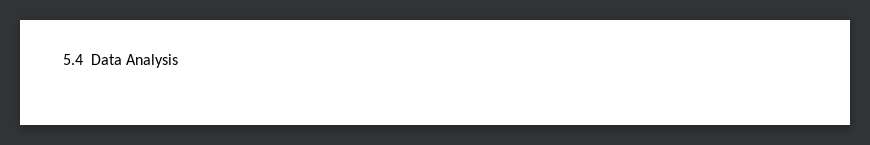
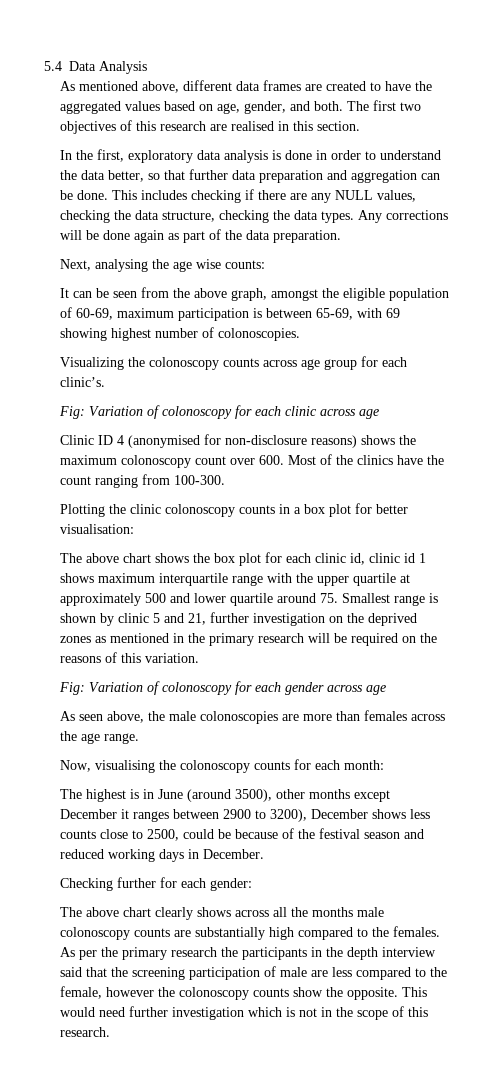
(179, 61) none -> [60,80,433,93] [60,100,422,114] [60,120,361,134] [60,149,442,163] [60,169,441,183] [60,189,417,203] [60,210,449,223] [60,229,342,243] [60,259,266,272] [60,287,450,301] [60,307,401,321] [60,327,301,341] [60,356,408,370] [60,377,106,387] [59,405,380,419] [60,434,417,448] [60,454,445,468] [60,474,226,488] [60,503,409,517] [60,524,135,534] [60,552,427,566] [60,573,411,586] [60,593,439,606] [60,612,418,626] [60,633,438,646] [60,652,200,663] [59,681,387,695] [60,710,446,724] [60,731,140,744] [60,759,385,773] [60,789,391,802] [60,809,431,822] [60,828,425,841] [60,849,265,862] [60,877,253,891] [60,907,385,920] [60,926,441,940] [60,947,437,960] [60,966,448,980] [60,986,428,1000] [60,1006,429,1020] [60,1027,111,1037] // As mentioned above, different data frames are created to have the aggregated values based on age, gender, and both. The first two objectives of this research are realised in this section. // In the first, exploratory data analysis is done in order to understand the data better, so that further data preparation and aggregation can be done. This includes checking if there are any NULL values, checking the data structure, checking the data types. Any corrections will be done again as part of the data preparation. // Next, analysing the age wise counts: // It can be seen from the above graph, amongst the eligible population of 60-69, maximum participation is between 65-69, with 69 showing highest number of colonoscopies. // Visualizing the colonoscopy counts across age group for each clinic’s. // Fig: Variation of colonoscopy for each clinic across age // Clinic ID 4 (anonymised for non-disclosure reasons) shows the maximum colonoscopy count over 600. Most of the clinics have the count ranging from 100-300. // Plotting the clinic colonoscopy counts in a box plot for better visualisation: // The above chart shows the box plot for each clinic id, clinic id 1 shows maximum interquartile range with the upper quartile at approximately 500 and lower quartile around 75. Smallest range is shown by clinic 5 and 21, further investigation on the deprived zones as mentioned in the primary research will be required on the reasons of this variation. // Fig: Variation of colonoscopy for each gender across age // As seen above, the male colonoscopies are more than females across the age range. // Now, visualising the colonoscopy counts for each month: // The highest is in June (around 3500), other months except December it ranges between 2900 to 3200), December shows less counts close to 2500, could be because of the festival season and reduced working days in December. // Checking further for each gender: // The above chart clearly shows across all the months male colonoscopy counts are substantially high compared to the females. As per the primary research the participants in the depth interview said that the screening participation of male are less compared to the female, however the colonoscopy counts show the opposite. This would need further investigation which is not in the scope of this research.

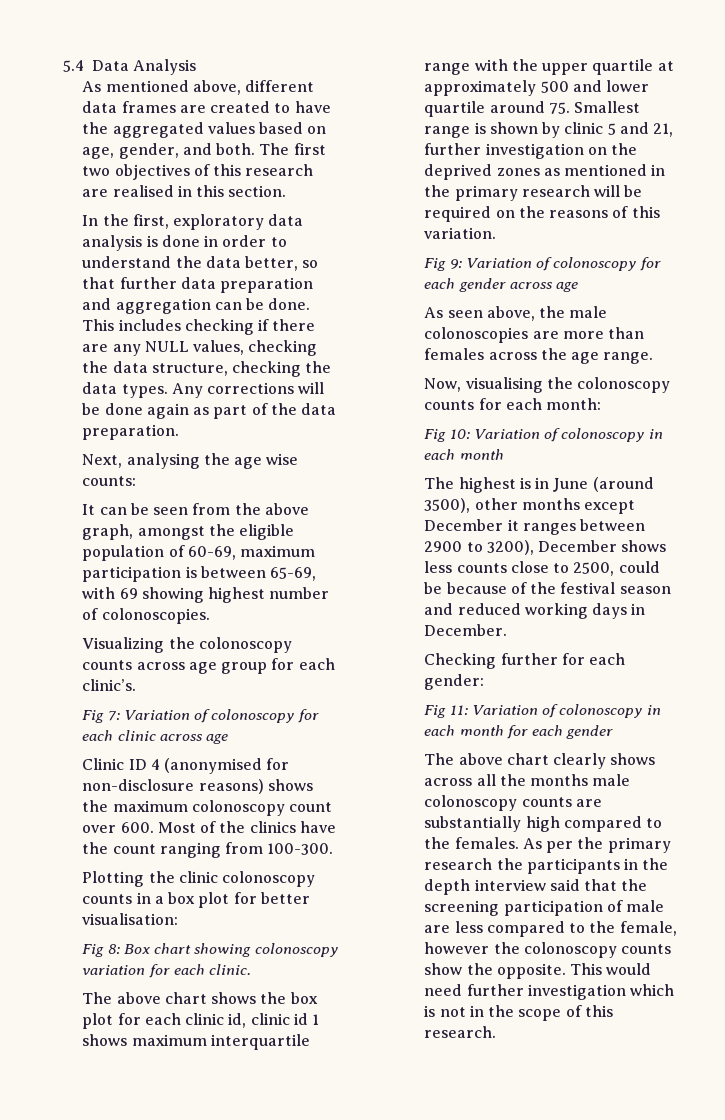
[59,406,86,419] Fig: -> [82,710,120,723] Fig 7:
(135, 529) none -> [82,943,338,957] [82,964,252,978] // Fig 8: Box chart showing colonoscopy variation for each clinic.
[59,682,86,695] Fig: -> [424,258,462,271] Fig 9:
(385, 765) none -> [424,428,663,442] [424,449,504,460] // Fig 10: Variation of colonoscopy in each month
(253, 884) none -> [424,704,661,718] [424,725,614,739] // Fig 11: Variation of colonoscopy in each month for each gender

